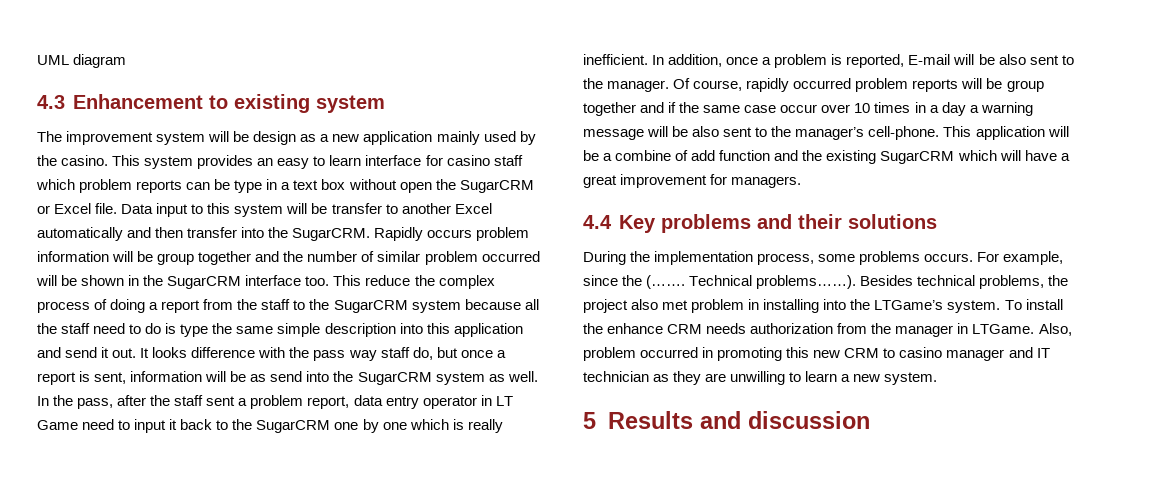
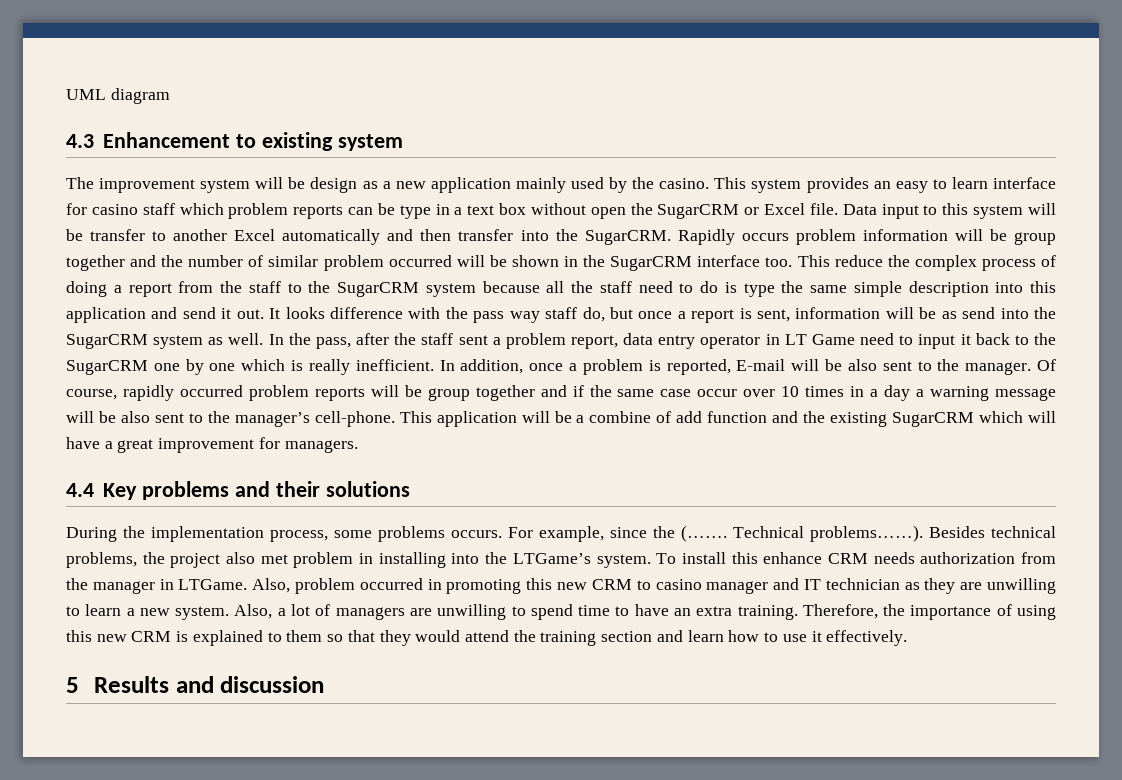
[583,323,603,334] the -> [731,552,758,564] this
(938, 378) none -> [234,604,1056,620] [66,630,908,646] Also, a lot of managers are unwilling to spend time to have an extra training. Therefore, the importance of using this new CRM is explained to them so that they would attend the training section and learn how to use it effectively.

